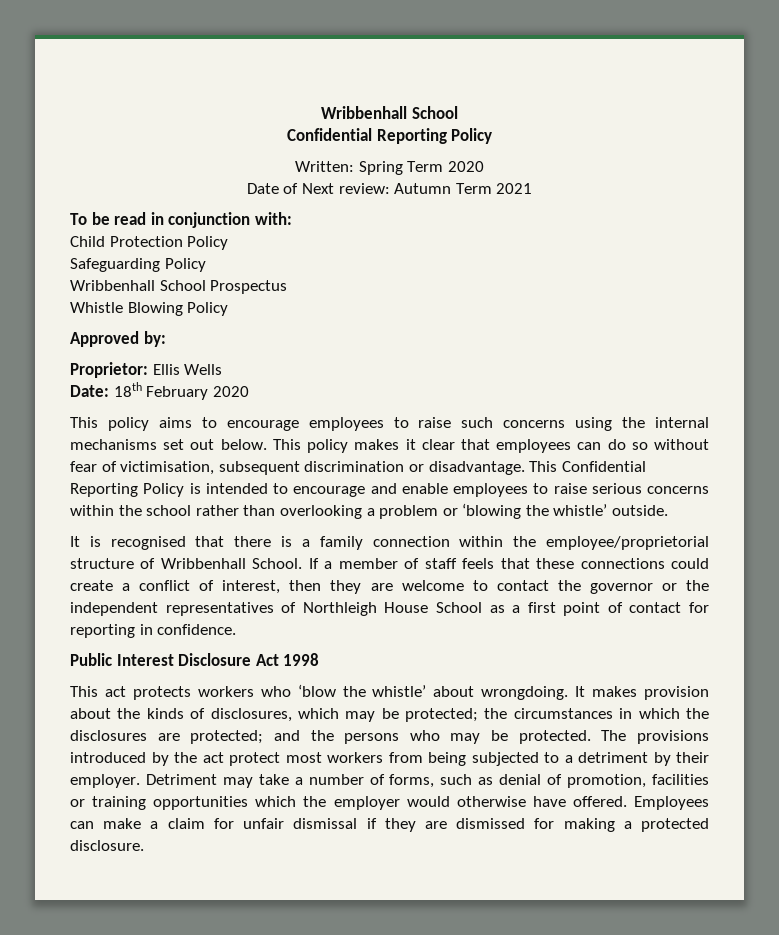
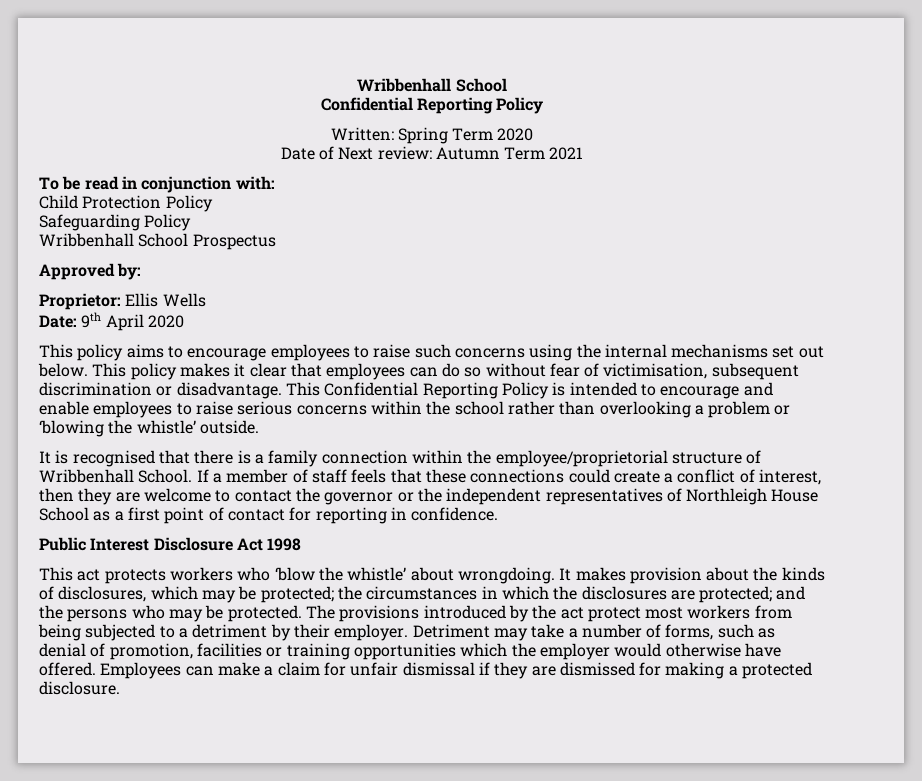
[70,302,229,316] // Whistle Blowing Policy -> (276, 242) none
[113,382,209,400] 18th February -> [81,312,144,331] 9th April

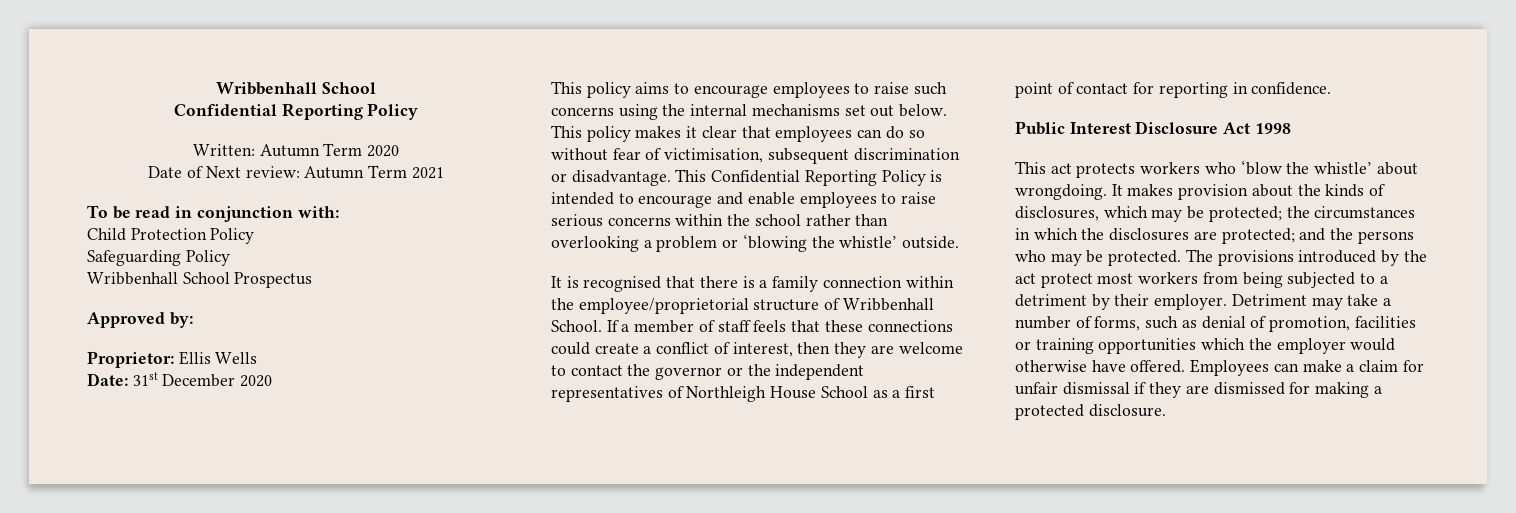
[397,127,448,144] Spring -> [259,144,320,157] Autumn
[81,312,144,331] 9th April -> [132,372,236,387] 31st December

